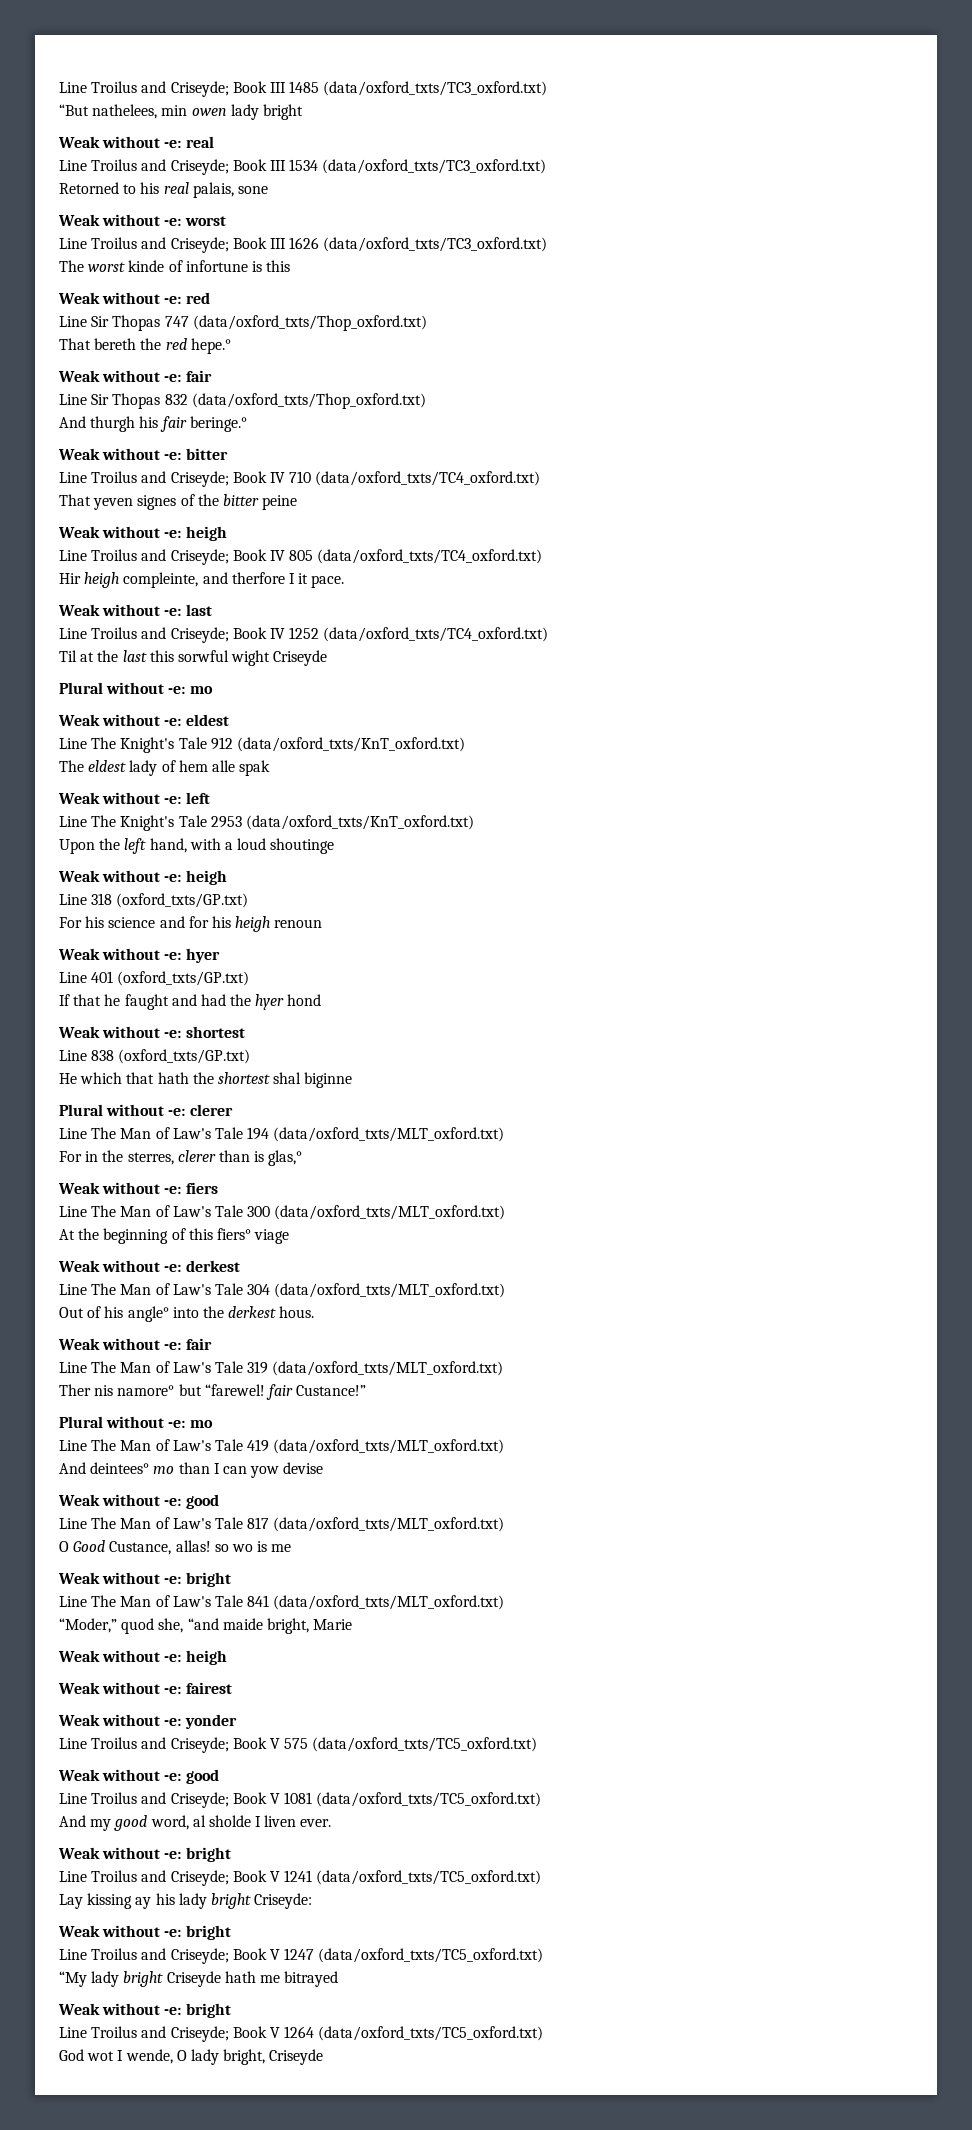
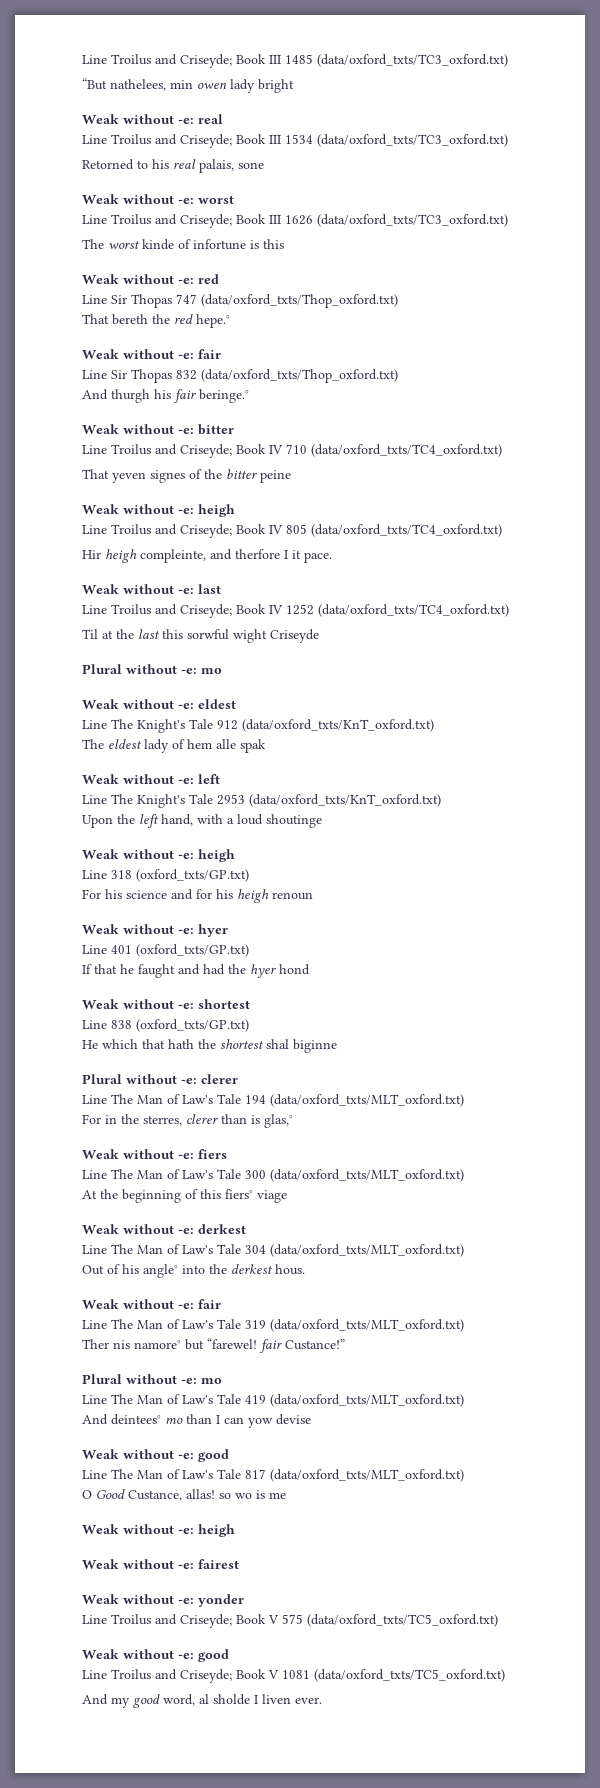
[58,1572,231,1587] [59,1595,505,1610] [59,1618,353,1634] // Weak without -e: bright // Line The Man of Law's Tale 841 (data/oxford_txts/MLT_oxford.txt) // “Moder,” quod she, “and maide bright, Marie -> (286, 1495) none
[58,1847,231,1862] [59,1870,542,1886] [59,1893,313,1909] [58,1925,231,1940] [59,1948,544,1964] [59,1971,339,1987] [58,2003,231,2018] [59,2026,544,2042] [59,2049,324,2065] // Weak without -e: bright // Line Troilus and Criseyde; Book V 1241 (data/oxford_txts/TC5_oxford.txt) // Lay kissing ay his lady bright Criseyde: // Weak without -e: bright // Line Troilus and Criseyde; Book V 1247 (data/oxford_txts/TC5_oxford.txt) // “My lady bright Criseyde hath me bitrayed // Weak without -e: bright // Line Troilus and Criseyde; Book V 1264 (data/oxford_txts/TC5_oxford.txt) // God wot I wende, O lady bright, Criseyde -> (322, 1700) none

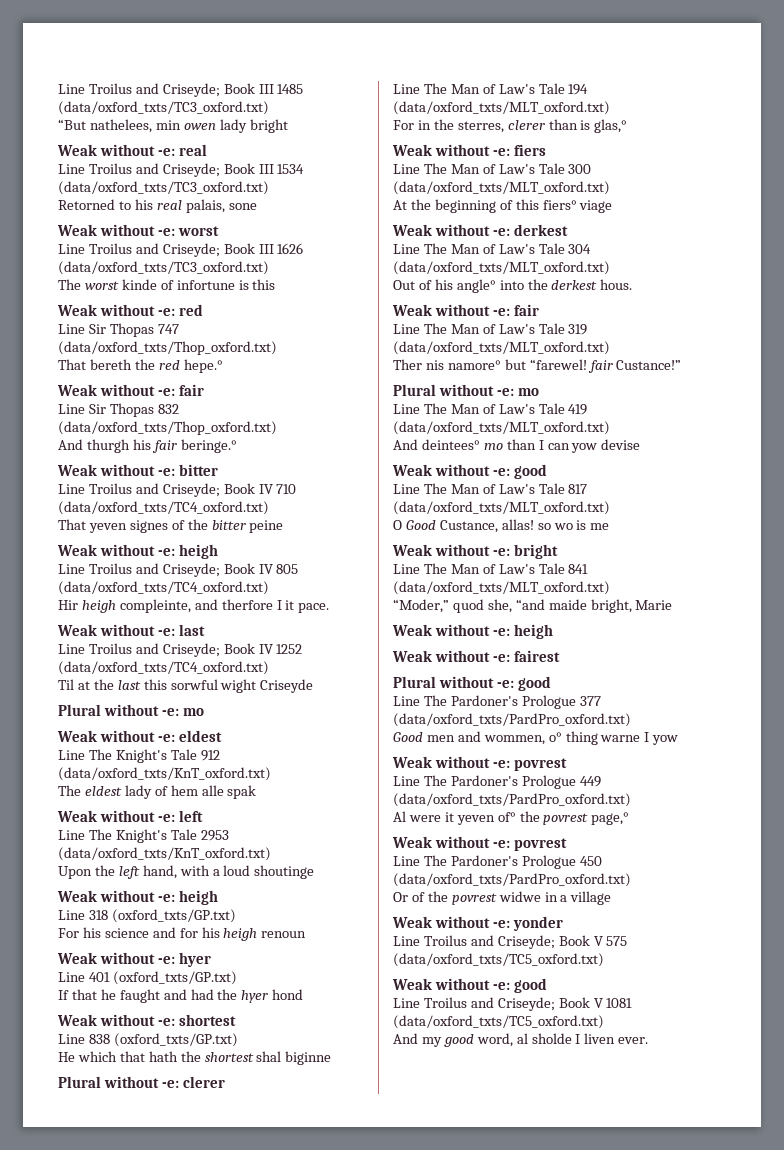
(286, 1495) none -> [392,544,558,559] [393,563,589,574] [393,581,610,595] [393,599,673,613] // Weak without -e: bright // Line The Man of Law's Tale 841 (data/oxford_txts/MLT_oxford.txt) // “Moder,” quod she, “and maide bright, Marie
(239, 1564) none -> [393,676,551,691] [393,695,601,709] [393,713,631,727] [393,731,679,745] [392,756,567,771] [393,775,601,789] [393,793,631,807] [393,811,630,825] [392,836,567,851] [393,855,602,869] [393,873,631,887] [393,891,612,905] // Plural without -e: good // Line The Pardoner's Prologue 377 (data/oxford_txts/PardPro_oxford.txt) // Good men and wommen, o° thing warne I yow // Weak without -e: povrest // Line The Pardoner's Prologue 449 (data/oxford_txts/PardPro_oxford.txt) // Al were it yeven of° the povrest page,° // Weak without -e: povrest // Line The Pardoner's Prologue 450 (data/oxford_txts/PardPro_oxford.txt) // Or of the povrest widwe in a village

